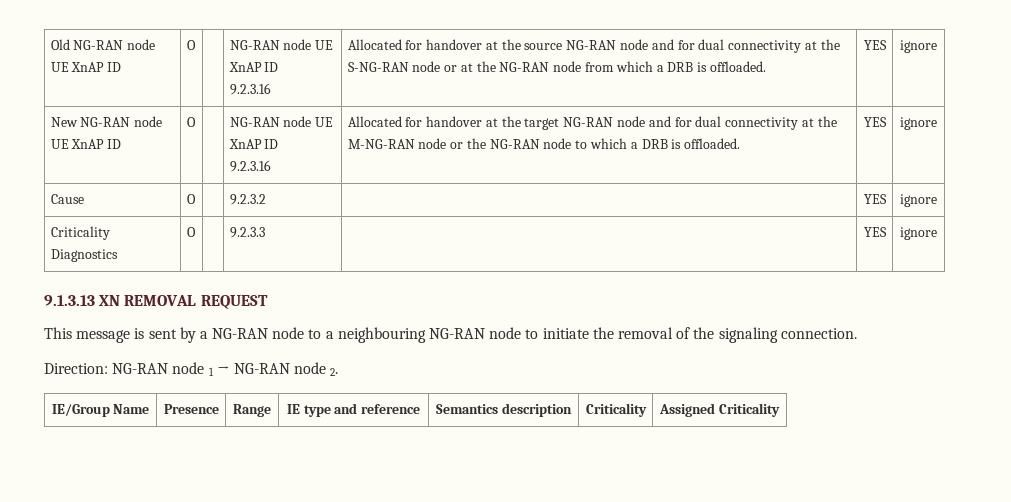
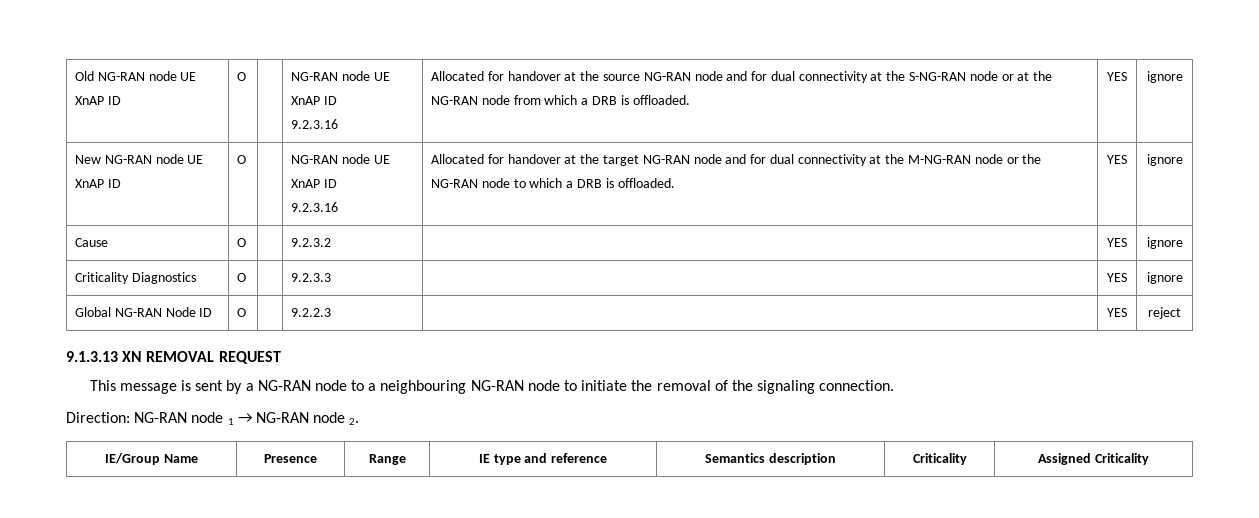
(937, 233) none -> [75,307,213,317] [237,308,247,317] [291,308,332,317] [1107,308,1127,317] [1148,307,1181,319] // Global NG-RAN Node ID | O | | 9.2.2.3 | | YES | reject

